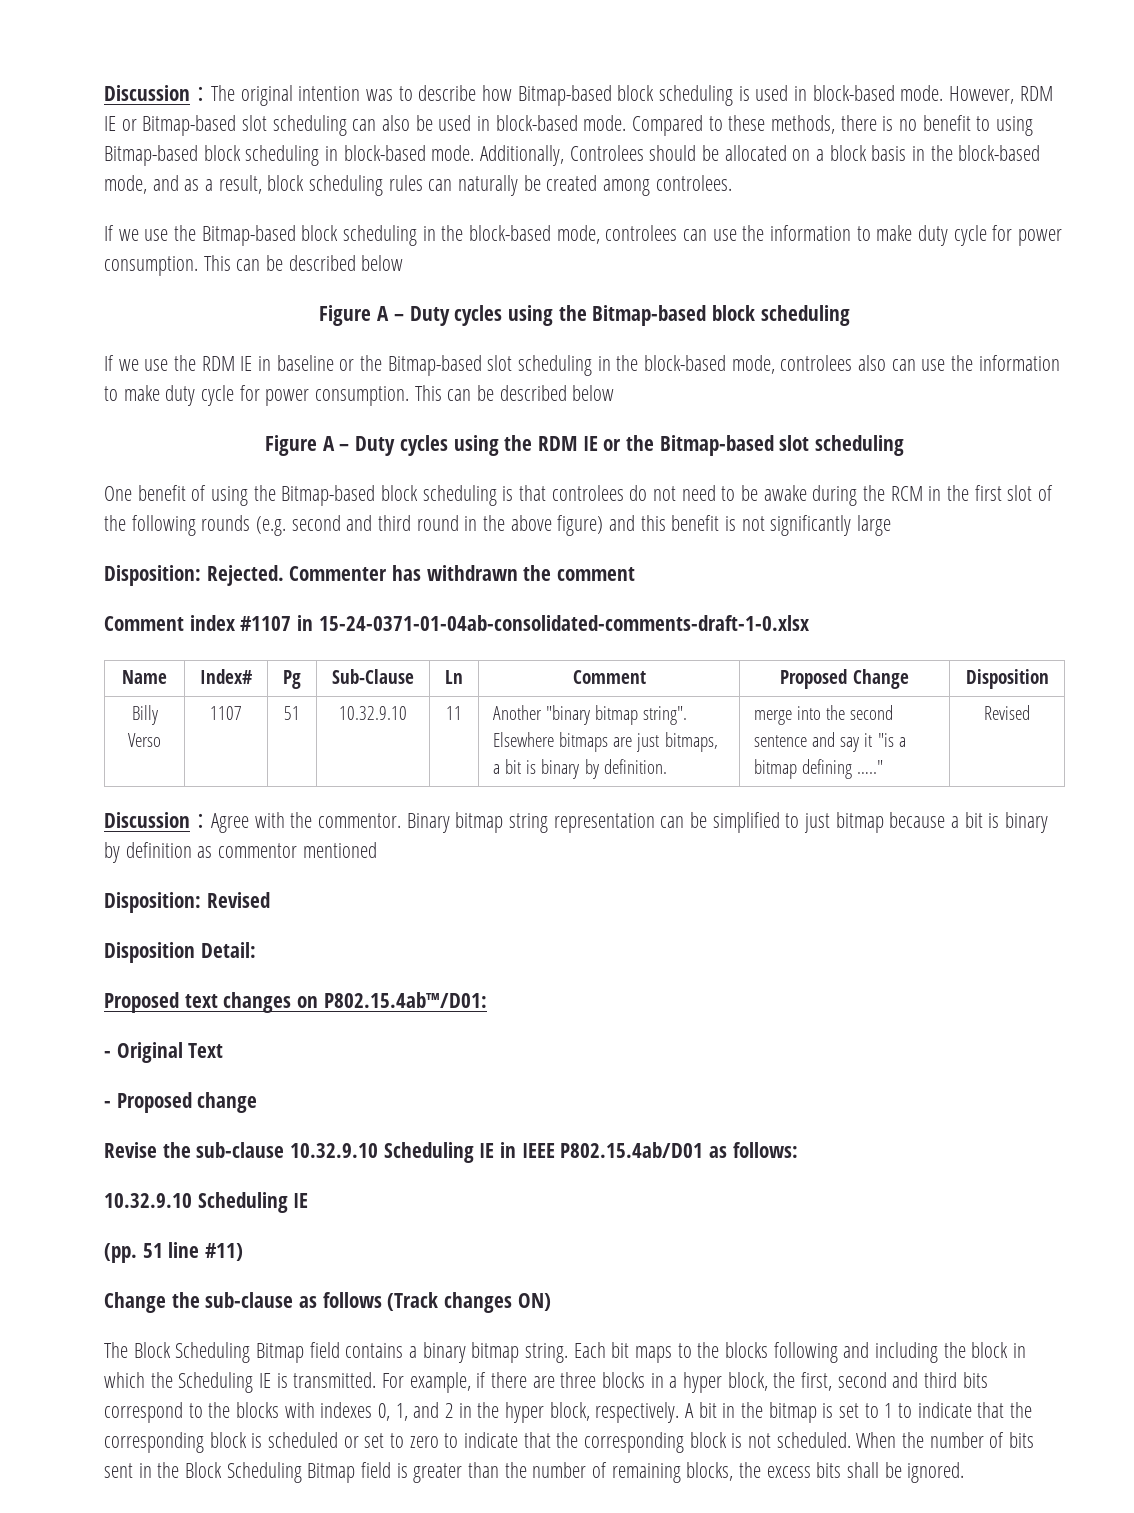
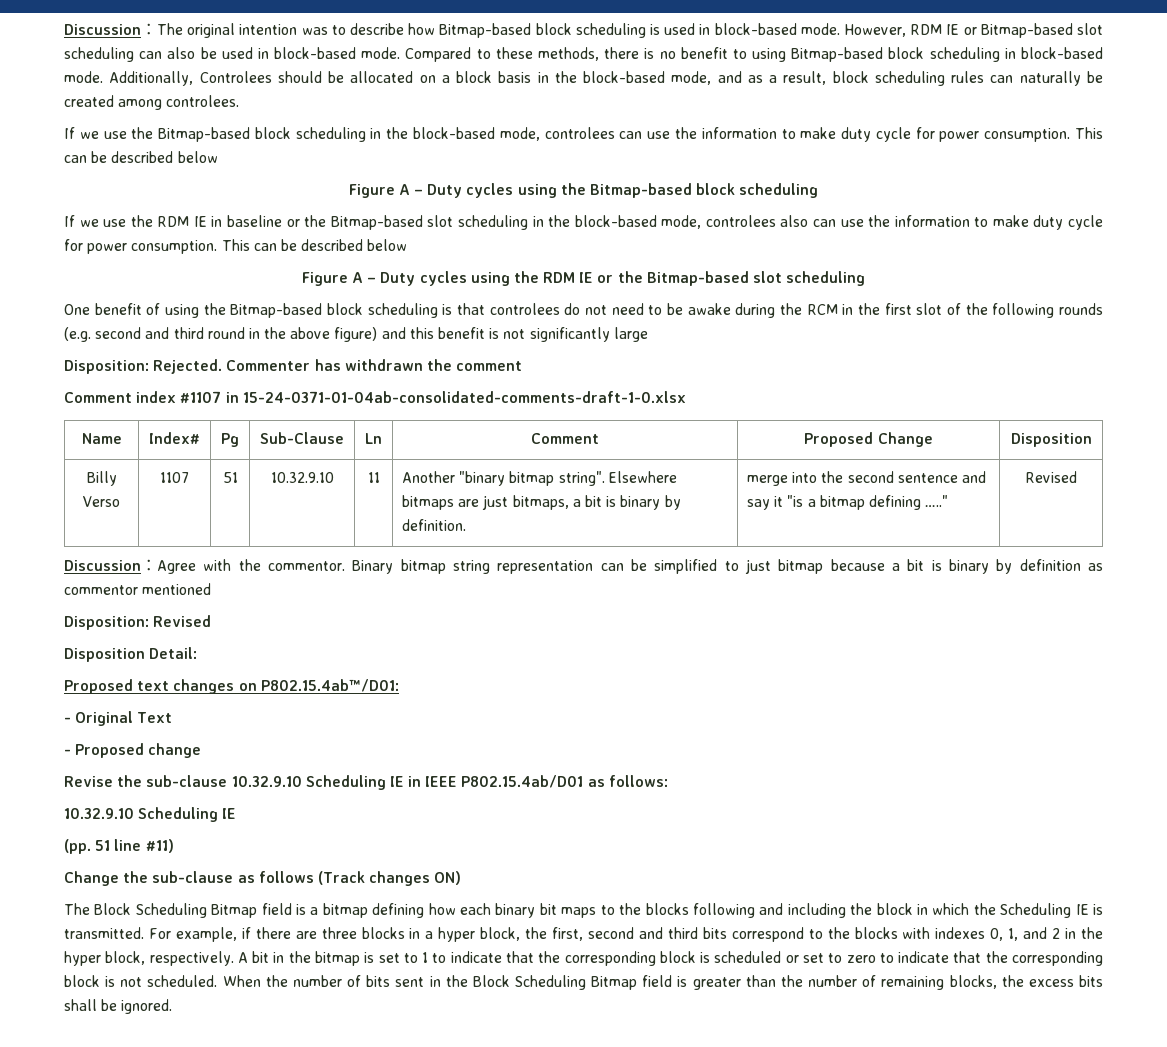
[345,1342,606,1363] contains a binary bitmap string. Each -> [296,903,536,918] is a bitmap defining how each binary

